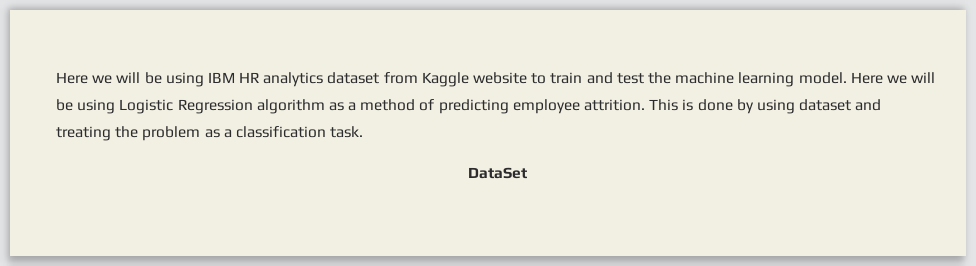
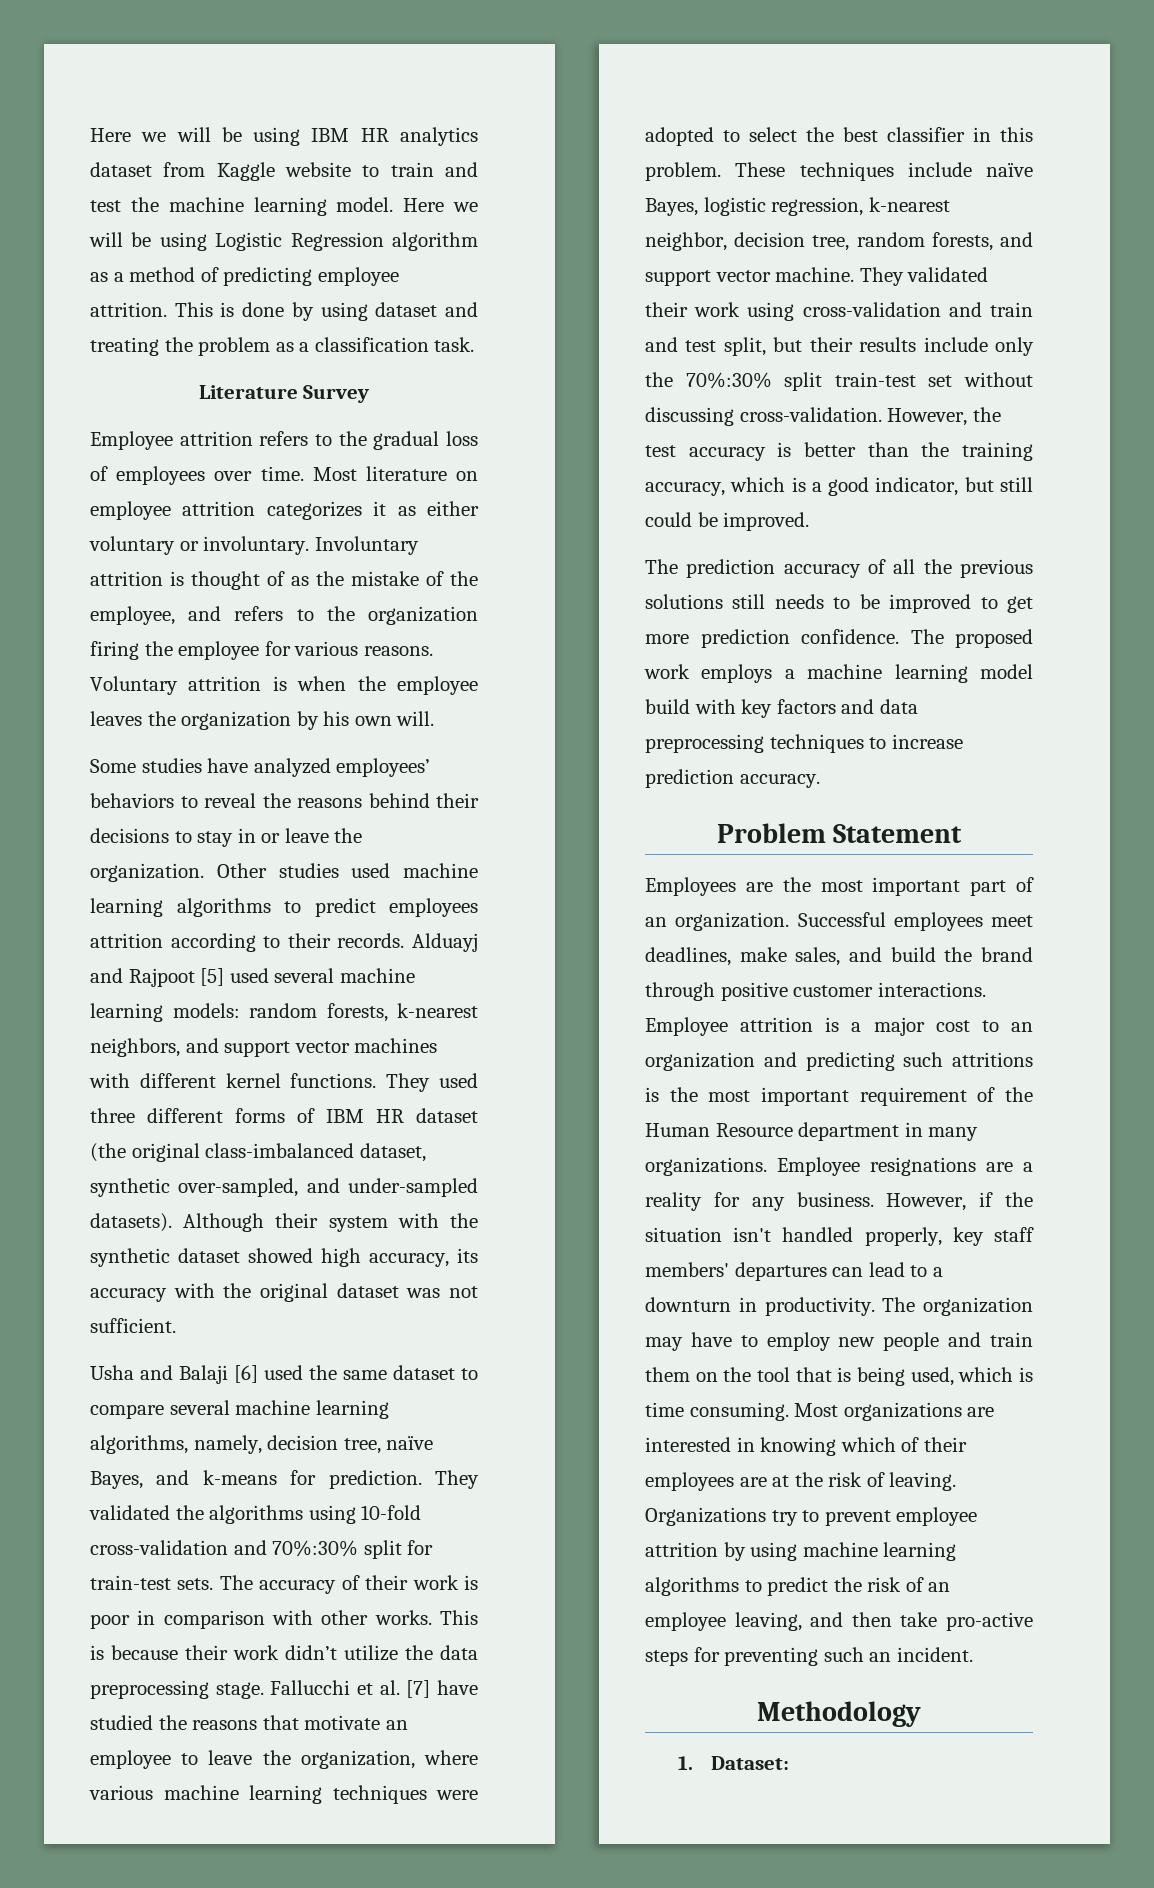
[467,167,527,179] DataSet -> [198,385,370,403] [90,431,478,450] [90,466,478,485] [90,501,479,520] [89,536,419,555] [90,571,478,590] [90,606,478,625] [90,641,433,660] [90,676,478,695] [90,711,435,730] [90,758,431,777] [90,793,479,808] [90,828,363,847] [90,863,478,882] [90,898,478,917] [90,933,478,952] [90,968,415,987] [90,1003,478,1022] [90,1038,438,1057] [89,1073,479,1092] [90,1108,478,1123] [90,1143,426,1162] [90,1178,478,1197] [90,1213,478,1232] [90,1248,478,1267] [90,1283,478,1302] [90,1318,176,1333] [90,1365,478,1384] [90,1400,389,1419] [90,1435,434,1454] [90,1470,479,1489] [89,1505,422,1524] [90,1540,434,1559] [90,1575,478,1594] [90,1610,478,1629] [90,1645,478,1661] [90,1680,479,1699] [90,1715,408,1730] [90,1750,478,1769] [89,1785,478,1804] [645,127,1033,146] [645,162,1033,181] [645,197,950,216] [645,232,1033,251] [645,267,989,286] [645,302,1033,321] [645,337,1034,356] [645,372,1033,391] [645,407,1001,426] [645,442,1033,461] [645,477,1033,496] [645,512,810,531] [645,559,1033,578] [645,594,1033,613] [645,629,1033,648] [644,664,1033,683] [645,699,918,718] [645,734,963,753] [645,769,820,788] [716,823,963,843] [645,877,1034,896] [645,912,1033,931] [645,947,1033,966] [645,982,986,1001] [645,1017,1033,1036] [645,1052,1033,1071] [645,1087,1033,1106] [645,1122,979,1141] [645,1157,1033,1176] [645,1192,1033,1211] [645,1227,1034,1246] [645,1262,943,1281] [645,1297,1033,1316] [645,1332,1033,1351] [645,1367,1033,1386] [645,1402,995,1421] [645,1437,967,1456] [645,1472,957,1491] [645,1507,978,1526] [645,1542,957,1561] [645,1577,951,1596] [645,1612,1033,1631] [645,1647,973,1666] [757,1701,921,1727] [677,1756,789,1770] Literature Survey // Employee attrition refers to the gradual loss of employees over time. Most literature on employee attrition categorizes it as either voluntary or involuntary. Involuntary attrition is thought of as the mistake of the employee, and refers to the organization firing the employee for various reasons. Voluntary attrition is when the employee leaves the organization by his own will. // Some studies have analyzed employees’ behaviors to reveal the reasons behind their decisions to stay in or leave the organization. Other studies used machine learning algorithms to predict employees attrition according to their records. Alduayj and Rajpoot [5] used several machine learning models: random forests, k-nearest neighbors, and support vector machines with different kernel functions. They used three different forms of IBM HR dataset (the original class-imbalanced dataset, synthetic over-sampled, and under-sampled datasets). Although their system with the synthetic dataset showed high accuracy, its accuracy with the original dataset was not sufficient. // Usha and Balaji [6] used the same dataset to compare several machine learning algorithms, namely, decision tree, naïve Bayes, and k-means for prediction. They validated the algorithms using 10-fold cross-validation and 70%:30% split for train-test sets. The accuracy of their work is poor in comparison with other works. This is because their work didn’t utilize the data preprocessing stage. Fallucchi et al. [7] have studied the reasons that motivate an employee to leave the organization, where various machine learning techniques were adopted to select the best classifier in this problem. These techniques include naïve Bayes, logistic regression, k-nearest neighbor, decision tree, random forests, and support vector machine. They validated their work using cross-validation and train and test split, but their results include only the 70%:30% split train-test set without discussing cross-validation. However, the test accuracy is better than the training accuracy, which is a good indicator, but still could be improved. // The prediction accuracy of all the previous solutions still needs to be improved to get more prediction confidence. The proposed work employs a machine learning model build with key factors and data preprocessing techniques to increase prediction accuracy. // Problem Statement // Employees are the most important part of an organization. Successful employees meet deadlines, make sales, and build the brand through positive customer interactions. Employee attrition is a major cost to an organization and predicting such attritions is the most important requirement of the Human Resource department in many organizations. Employee resignations are a reality for any business. However, if the situation isn't handled properly, key staff members' departures can lead to a downturn in productivity. The organization may have to employ new people and train them on the tool that is being used, which is time consuming. Most organizations are interested in knowing which of their employees are at the risk of leaving. Organizations try to prevent employee attrition by using machine learning algorithms to predict the risk of an employee leaving, and then take pro-active steps for preventing such an incident. // Methodology // 1. Dataset:

